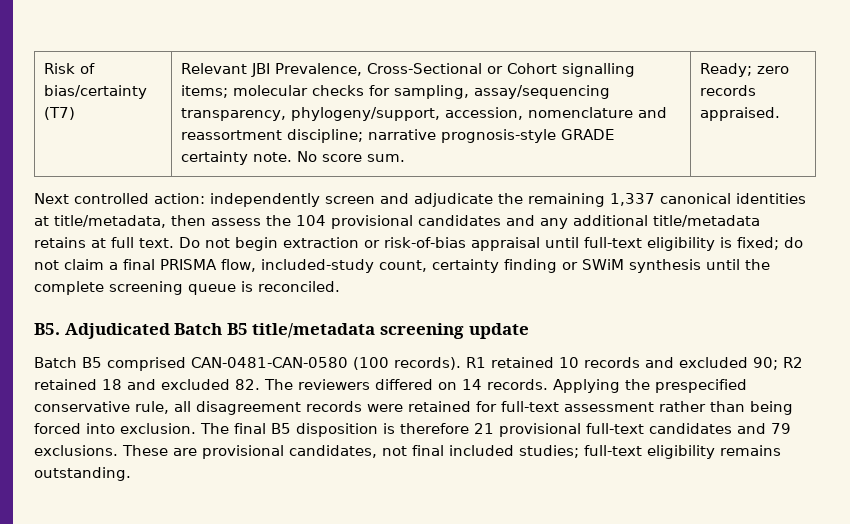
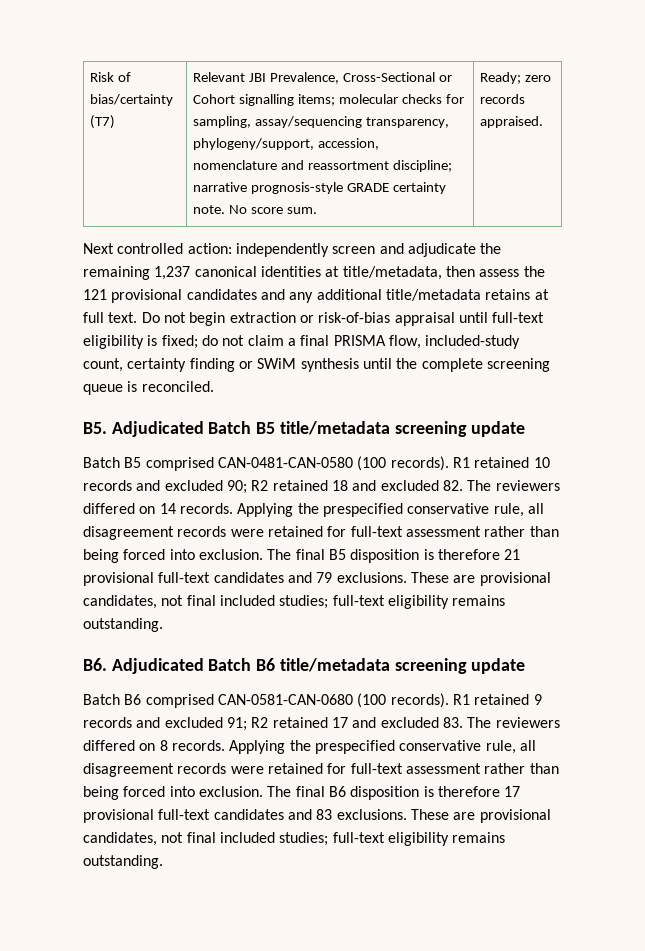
[610,193,655,206] 1,337 -> [154,266,191,280] 1,237
[296,215,326,226] 104 -> [83,289,107,300] 121
(131, 474) none -> [83,658,526,674] [83,693,542,708] [83,717,560,731] [83,740,536,754] [83,763,559,777] [83,786,521,800] [83,809,551,823] [83,832,506,846] [83,855,163,869] // B6. Adjudicated Batch B6 title/metadata screening update // Batch B6 comprised CAN-0581-CAN-0680 (100 records). R1 retained 9 records and excluded 91; R2 retained 17 and excluded 83. The reviewers differed on 8 records. Applying the prespecified conservative rule, all disagreement records were retained for full-text assessment rather than being forced into exclusion. The final B6 disposition is therefore 17 provisional full-text candidates and 83 exclusions. These are provisional candidates, not final included studies; full-text eligibility remains outstanding.

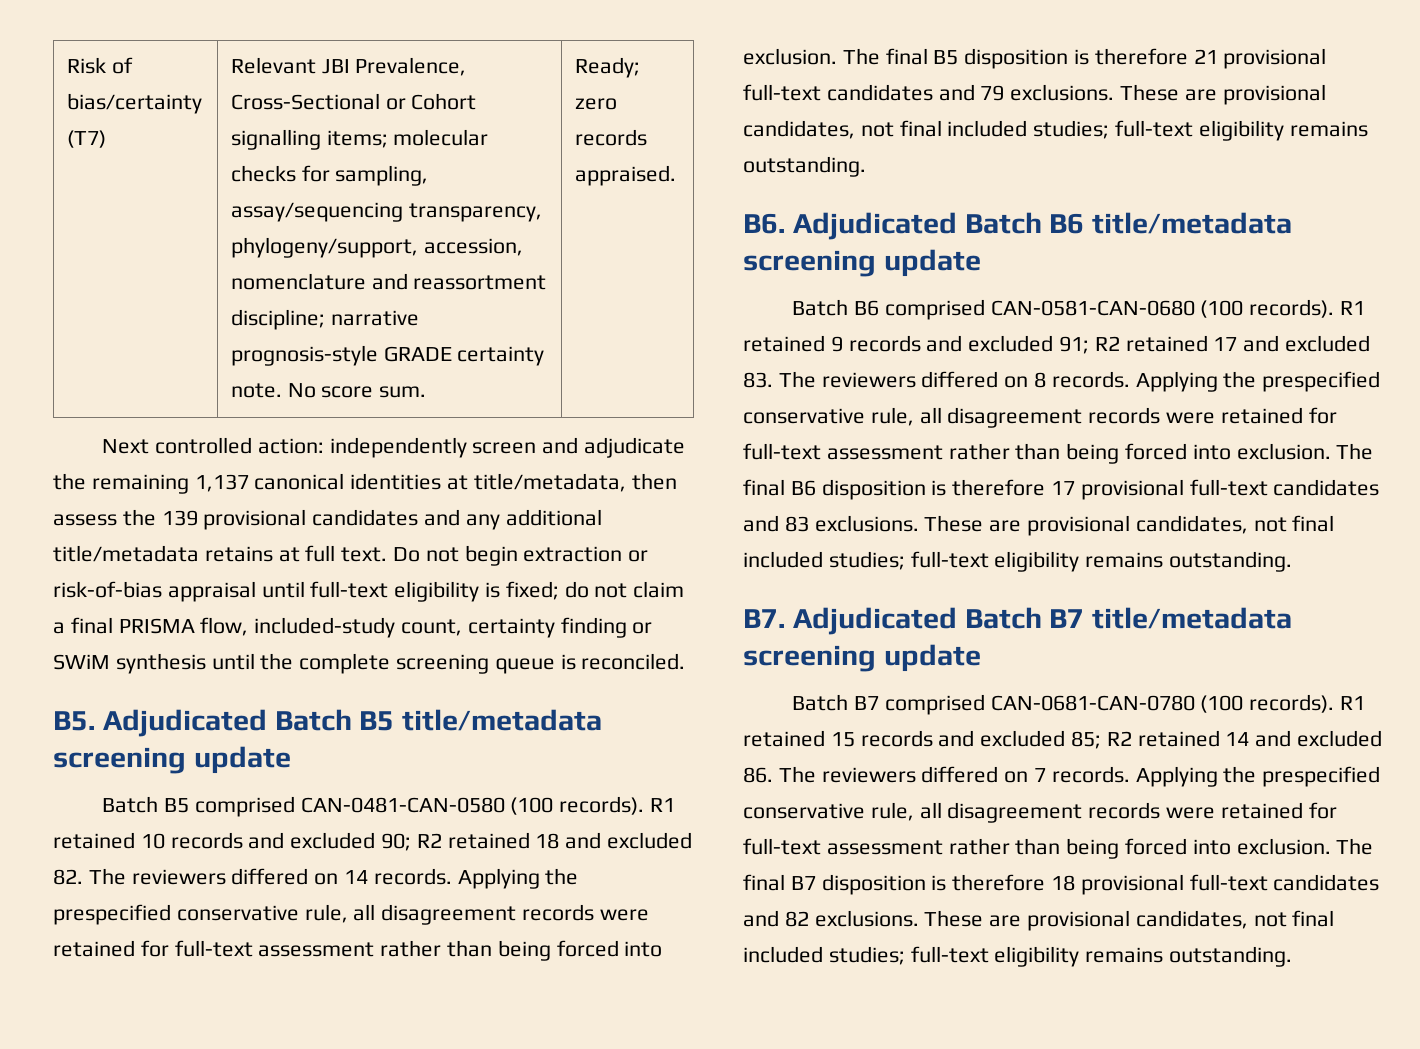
[154,266,191,280] 1,237 -> [194,474,249,492] 1,137
[83,289,107,300] 121 -> [161,510,198,526] 139
(163, 862) none -> [743,607,1293,635] [743,644,981,672] [792,694,1366,715] [743,730,1383,749] [743,766,1381,787] [743,802,1337,823] [743,838,1374,859] [743,874,1380,895] [743,910,1335,931] [743,946,1293,967] // B7. Adjudicated Batch B7 title/metadata screening update // Batch B7 comprised CAN-0681-CAN-0780 (100 records). R1 retained 15 records and excluded 85; R2 retained 14 and excluded 86. The reviewers differed on 7 records. Applying the prespecified conservative rule, all disagreement records were retained for full-text assessment rather than being forced into exclusion. The final B7 disposition is therefore 18 provisional full-text candidates and 82 exclusions. These are provisional candidates, not final included studies; full-text eligibility remains outstanding.

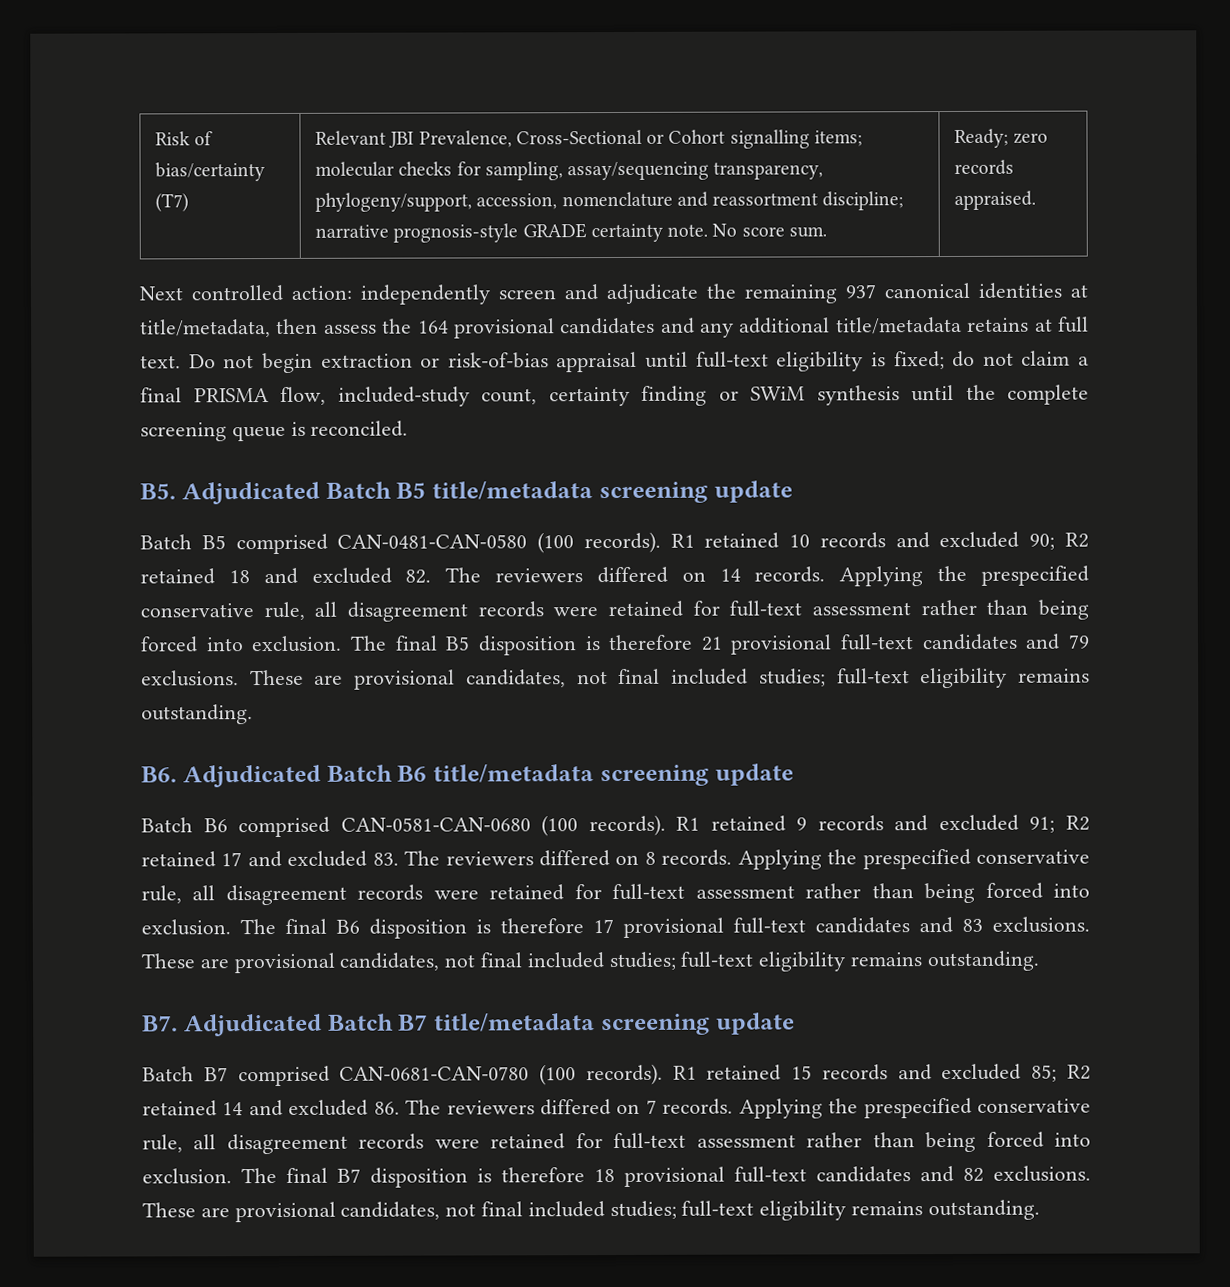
[194,474,249,492] 1,137 -> [845,284,876,299] 937
[161,510,198,526] 139 -> [417,320,449,334] 164

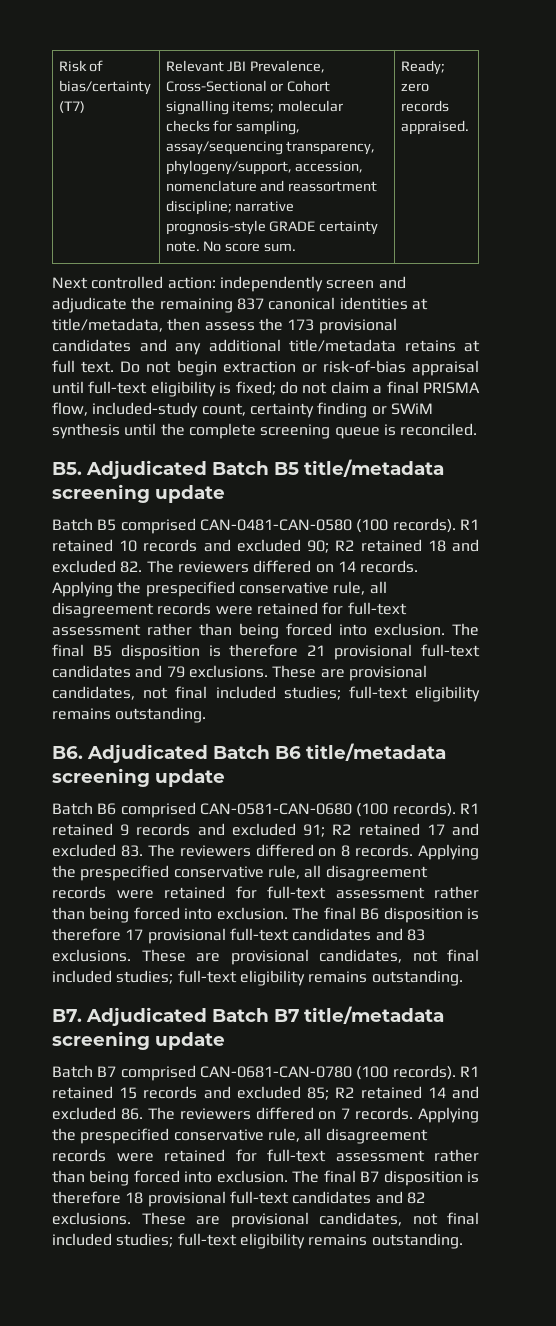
[845,284,876,299] 937 -> [236,298,264,310] 837
[417,320,449,334] 164 -> [287,319,315,331] 173

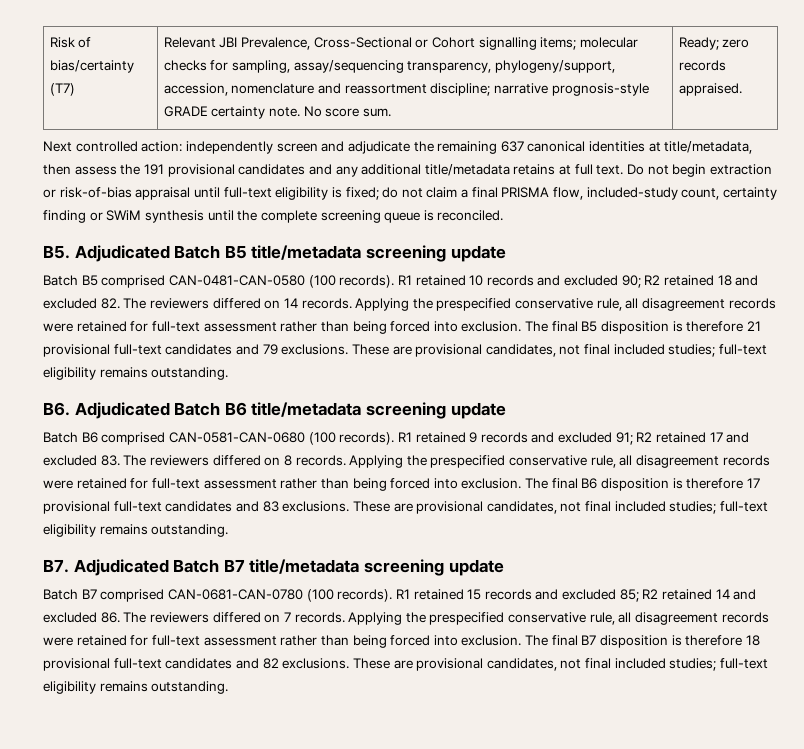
[236,298,264,310] 837 -> [500,141,524,152] 637
[287,319,315,331] 173 -> [143,164,164,175] 191

